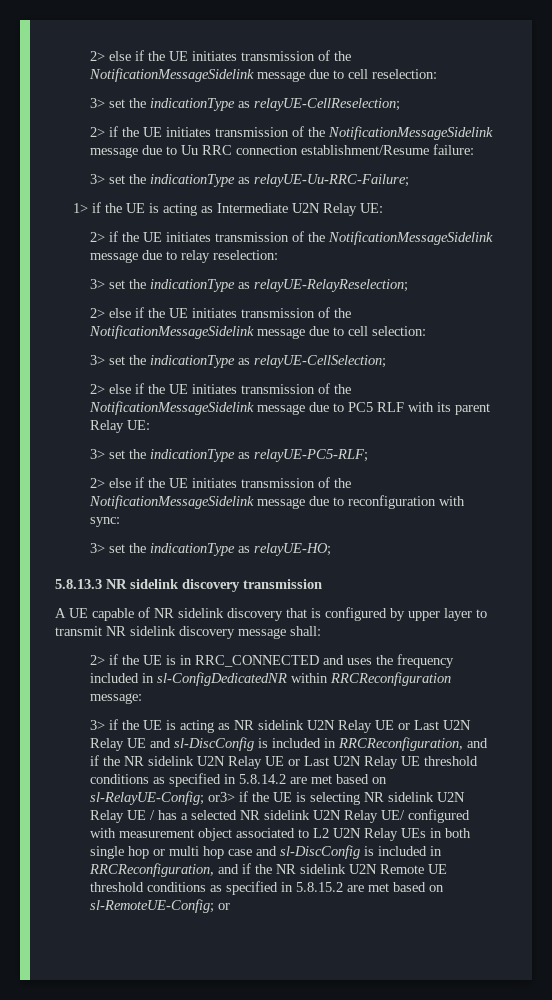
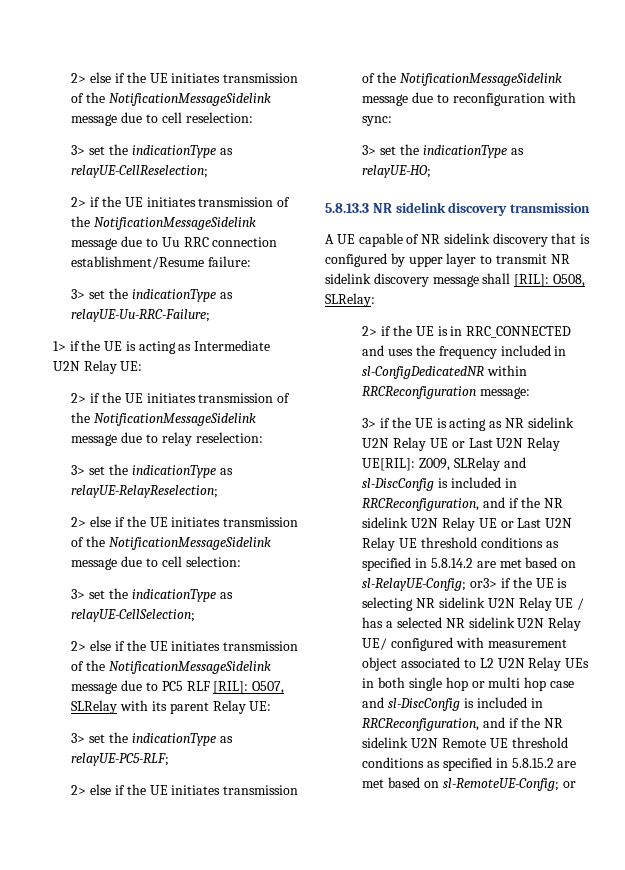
(405, 407) none -> [213,681,285,694] [71,700,118,714] [RIL]: O507, SLRelay
[290,626,321,636] shall: -> [482,273,585,287] [325,293,375,307] shall [RIL]: O508, SLRelay:
[127,738,147,748] UE -> [362,457,501,471] UE[RIL]: Z009, SLRelay

